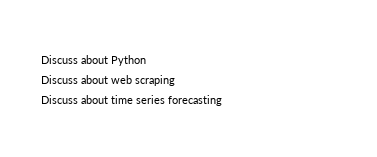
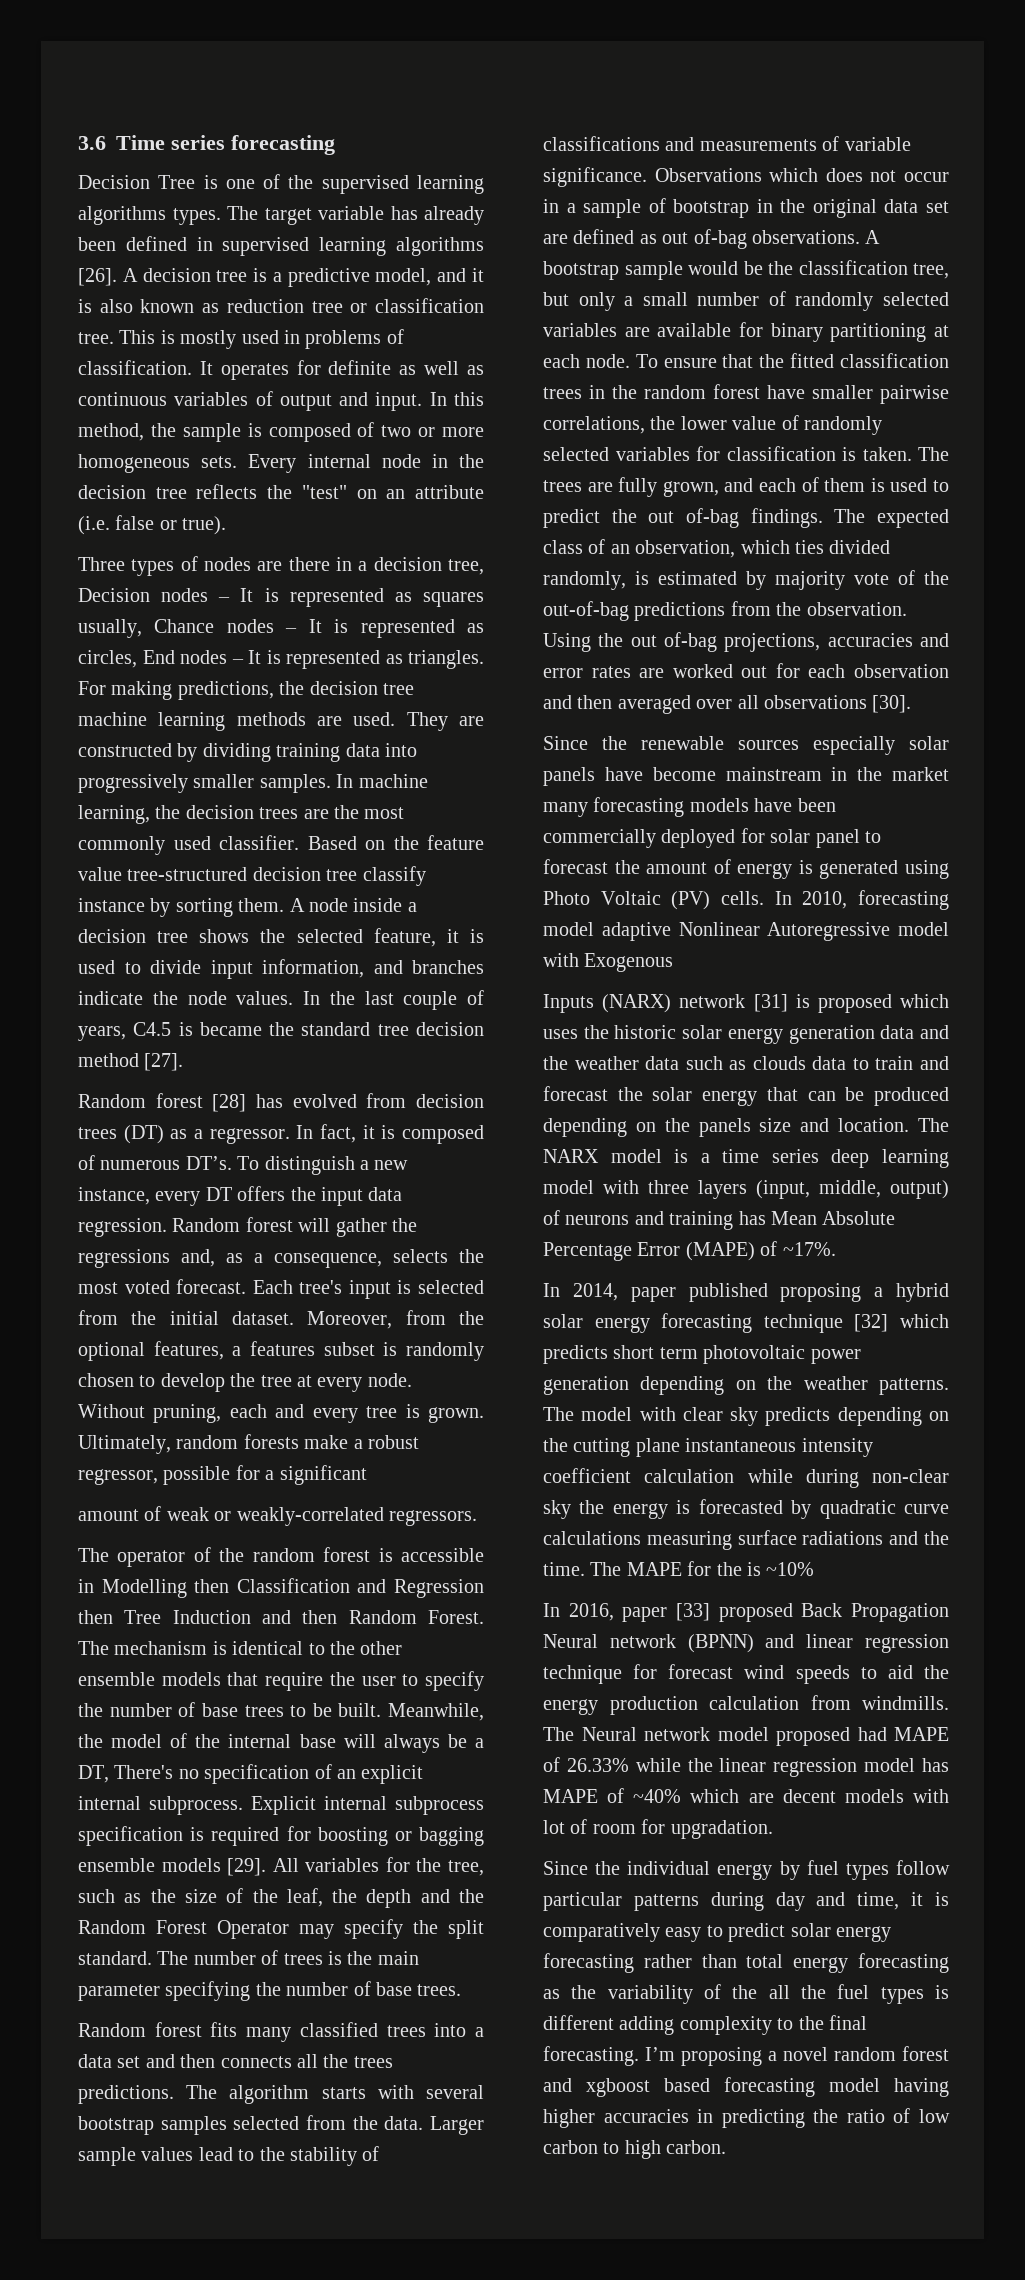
[41,55,146,66] [41,75,175,86] [41,95,222,106] Discuss about Python // Discuss about web scraping // Discuss about time series forecasting -> [78,135,335,155] [78,174,484,194] [78,206,484,225] [78,236,485,256] [78,268,484,287] [78,298,484,313] [78,329,404,349] [78,360,484,380] [78,391,484,411] [78,422,484,442] [78,454,485,473] [78,484,485,499] [78,515,227,535] [78,556,484,576] [78,588,484,607] [78,619,484,638] [78,650,484,669] [78,681,414,700] [78,712,484,731] [78,743,417,762] [78,774,428,793] [78,805,405,824] [78,835,484,855] [78,866,426,886] [78,898,417,917] [78,928,485,947] [78,959,484,979] [78,990,484,1010] [78,1022,484,1041] [78,1053,184,1071] [78,1093,485,1112] [78,1124,484,1144] [78,1155,409,1175] [78,1186,403,1206] [78,1217,417,1237] [78,1249,484,1268] [78,1279,484,1299] [78,1310,484,1329] [78,1341,484,1361] [78,1373,412,1392] [78,1404,484,1423] [78,1434,419,1454] [78,1465,367,1485] [78,1506,477,1526] [78,1547,484,1567] [78,1578,484,1598] [78,1610,484,1624] [78,1641,403,1655] [78,1671,485,1691] [78,1702,484,1721] [78,1733,484,1753] [78,1764,424,1784] [78,1796,484,1815] [78,1826,484,1846] [78,1857,484,1876] [78,1888,485,1908] [78,1919,484,1939] [78,1950,419,1965] [78,1981,462,2001] [78,2022,485,2042] [78,2054,393,2068] [78,2085,484,2104] [78,2115,485,2135] [78,2146,380,2166] [543,136,911,151] [543,167,949,187] [543,198,949,218] [543,229,881,249] [543,260,949,280] [543,291,949,311] [543,322,949,342] [543,353,949,368] [543,384,949,404] [543,415,882,435] [543,446,949,461] [543,477,949,497] [543,508,949,528] [543,539,891,558] [543,570,949,590] [543,601,907,621] [543,632,949,652] [543,663,949,678] [543,695,912,714] [543,736,949,755] [543,767,949,786] [543,797,836,817] [543,828,881,848] [543,859,949,879] [543,890,949,910] [543,922,949,941] [543,953,674,972] [543,994,949,1013] [543,1025,949,1044] [543,1056,949,1070] [543,1086,949,1106] [543,1118,949,1137] [543,1149,949,1168] [543,1180,949,1199] [543,1210,896,1230] [543,1241,836,1261] [543,1283,949,1302] [543,1313,949,1333] [543,1345,861,1364] [543,1376,949,1395] [543,1407,949,1426] [543,1438,873,1457] [543,1468,949,1488] [543,1499,949,1519] [543,1530,949,1550] [543,1561,815,1576] [543,1603,949,1622] [543,1634,949,1653] [543,1664,949,1684] [543,1695,949,1715] [543,1727,949,1746] [543,1757,949,1777] [543,1788,949,1803] [543,1819,773,1839] [543,1860,950,1880] [543,1892,949,1911] [543,1923,891,1942] [543,1953,949,1973] [543,1984,949,2004] [543,2015,867,2035] [543,2046,949,2066] [543,2077,949,2097] [543,2108,950,2128] [543,2140,727,2159] 3.6 Time series forecasting // Decision Tree is one of the supervised learning algorithms types. The target variable has already been defined in supervised learning algorithms [26]. A decision tree is a predictive model, and it is also known as reduction tree or classification tree. This is mostly used in problems of classification. It operates for definite as well as continuous variables of output and input. In this method, the sample is composed of two or more homogeneous sets. Every internal node in the decision tree reflects the "test" on an attribute (i.e. false or true). // Three types of nodes are there in a decision tree, Decision nodes – It is represented as squares usually, Chance nodes – It is represented as circles, End nodes – It is represented as triangles. For making predictions, the decision tree machine learning methods are used. They are constructed by dividing training data into progressively smaller samples. In machine learning, the decision trees are the most commonly used classifier. Based on the feature value tree-structured decision tree classify instance by sorting them. A node inside a decision tree shows the selected feature, it is used to divide input information, and branches indicate the node values. In the last couple of years, C4.5 is became the standard tree decision method [27]. // Random forest [28] has evolved from decision trees (DT) as a regressor. In fact, it is composed of numerous DT’s. To distinguish a new instance, every DT offers the input data regression. Random forest will gather the regressions and, as a consequence, selects the most voted forecast. Each tree's input is selected from the initial dataset. Moreover, from the optional features, a features subset is randomly chosen to develop the tree at every node. Without pruning, each and every tree is grown. Ultimately, random forests make a robust regressor, possible for a significant // amount of weak or weakly-correlated regressors. // The operator of the random forest is accessible in Modelling then Classification and Regression then Tree Induction and then Random Forest. The mechanism is identical to the other ensemble models that require the user to specify the number of base trees to be built. Meanwhile, the model of the internal base will always be a DT, There's no specification of an explicit internal subprocess. Explicit internal subprocess specification is required for boosting or bagging ensemble models [29]. All variables for the tree, such as the size of the leaf, the depth and the Random Forest Operator may specify the split standard. The number of trees is the main parameter specifying the number of base trees. // Random forest fits many classified trees into a data set and then connects all the trees predictions. The algorithm starts with several bootstrap samples selected from the data. Larger sample values lead to the stability of classifications and measurements of variable significance. Observations which does not occur in a sample of bootstrap in the original data set are defined as out of-bag observations. A bootstrap sample would be the classification tree, but only a small number of randomly selected variables are available for binary partitioning at each node. To ensure that the fitted classification trees in the random forest have smaller pairwise correlations, the lower value of randomly selected variables for classification is taken. The trees are fully grown, and each of them is used to predict the out of-bag findings. The expected class of an observation, which ties divided randomly, is estimated by majority vote of the out-of-bag predictions from the observation. Using the out of-bag projections, accuracies and error rates are worked out for each observation and then averaged over all observations [30]. // Since the renewable sources especially solar panels have become mainstream in the market many forecasting models have been commercially deployed for solar panel to forecast the amount of energy is generated using Photo Voltaic (PV) cells. In 2010, forecasting model adaptive Nonlinear Autoregressive model with Exogenous // Inputs (NARX) network [31] is proposed which uses the historic solar energy generation data and the weather data such as clouds data to train and forecast the solar energy that can be produced depending on the panels size and location. The NARX model is a time series deep learning model with three layers (input, middle, output) of neurons and training has Mean Absolute Percentage Error (MAPE) of ~17%. // In 2014, paper published proposing a hybrid solar energy forecasting technique [32] which predicts short term photovoltaic power generation depending on the weather patterns. The model with clear sky predicts depending on the cutting plane instantaneous intensity coefficient calculation while during non-clear sky the energy is forecasted by quadratic curve calculations measuring surface radiations and the time. The MAPE for the is ~10% // In 2016, paper [33] proposed Back Propagation Neural network (BPNN) and linear regression technique for forecast wind speeds to aid the energy production calculation from windmills. The Neural network model proposed had MAPE of 26.33% while the linear regression model has MAPE of ~40% which are decent models with lot of room for upgradation. // Since the individual energy by fuel types follow particular patterns during day and time, it is comparatively easy to predict solar energy forecasting rather than total energy forecasting as the variability of the all the fuel types is different adding complexity to the final forecasting. I’m proposing a novel random forest and xgboost based forecasting model having higher accuracies in predicting the ratio of low carbon to high carbon.

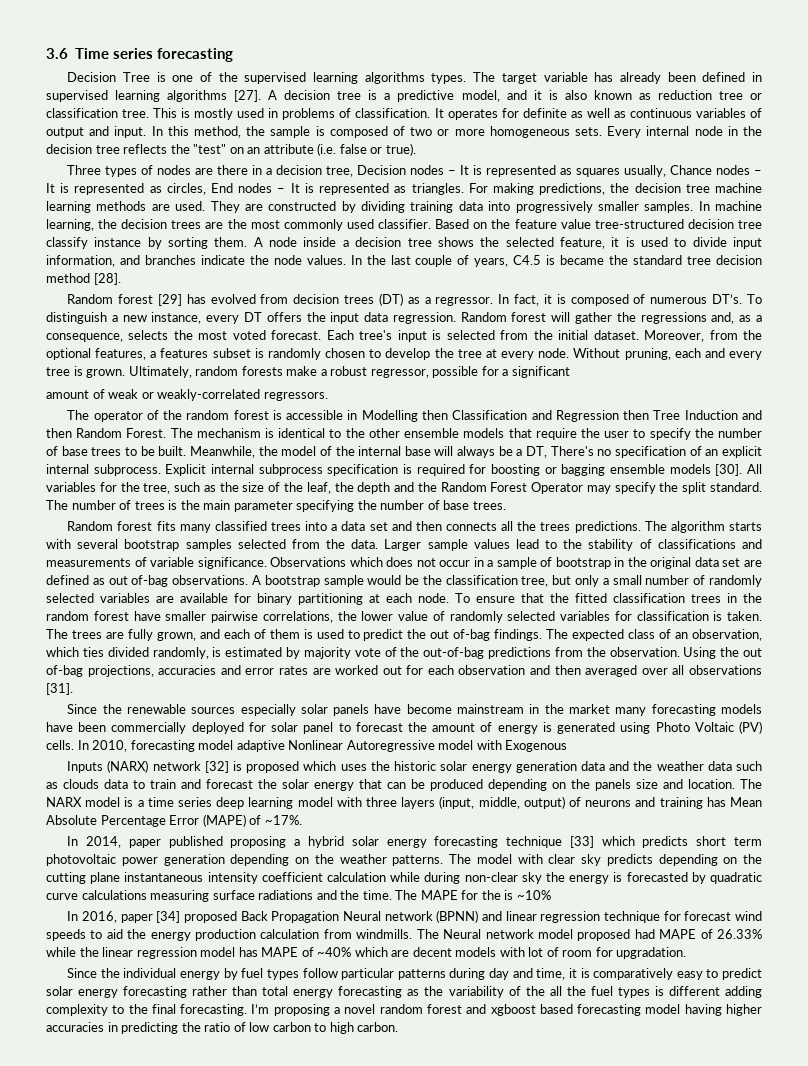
[78,268,117,286] [26]. -> [234,90,262,102] [27].
[144,1053,184,1071] [78,1093,247,1112] [27]. // Random forest [28] -> [93,273,121,285] [67,294,182,306] [28]. // Random forest [29]
[227,1858,267,1876] [29]. -> [715,464,743,476] [30].
[872,695,912,713] [30]. -> [46,683,73,695] [31].
[753,994,788,1012] [31] -> [204,761,229,773] [32]
[854,1314,889,1332] [32] -> [569,836,594,848] [33]
[676,1603,710,1621] [33] -> [156,911,181,923] [34]

